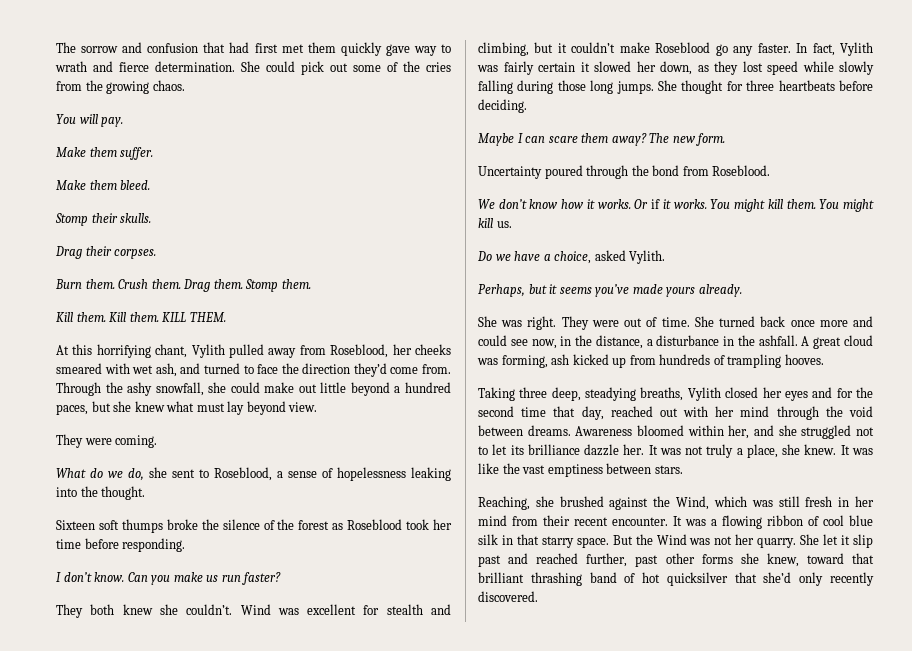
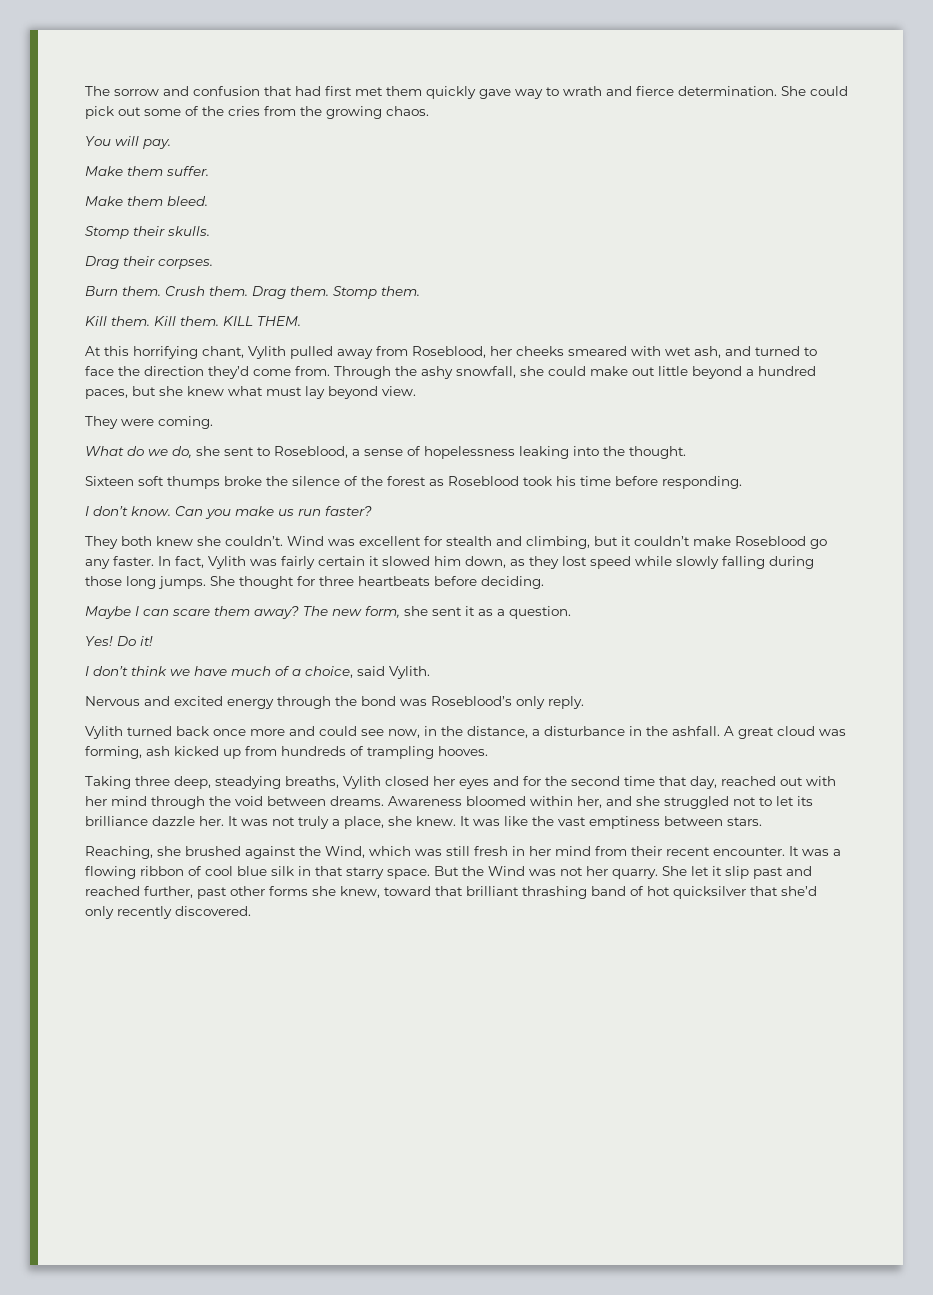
[433,519,452,530] her -> [556,476,576,486] his
[636,61,656,72] her -> [434,556,461,566] him
[696,133,726,146] [478,165,771,179] [478,199,875,212] [478,218,512,228] [477,250,666,264] [478,284,742,297] [478,316,714,330] form. // Uncertainty poured through the bond from Roseblood. // We don’t know how it works. Or if it works. You might kill them. You might kill us. // Do we have a choice, asked Vylith. // Perhaps, but it seems you’ve made yours already. // She was right. They were out of time. She -> [365,606,571,619] [85,636,153,646] [85,666,430,679] [85,696,584,709] [85,726,123,739] form, she sent it as a question. // Yes! Do it! // I don’t think we have much of a choice, said Vylith. // Nervous and excited energy through the bond was Roseblood’s only reply. // Vylith

